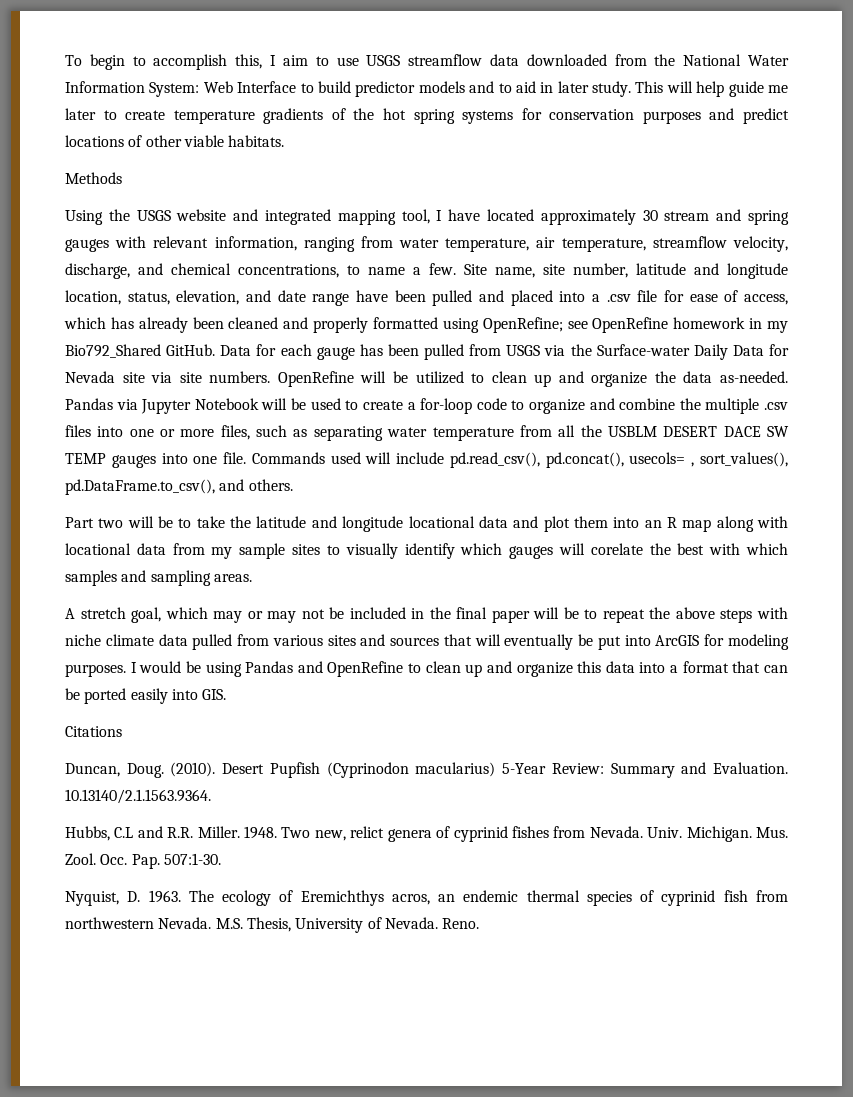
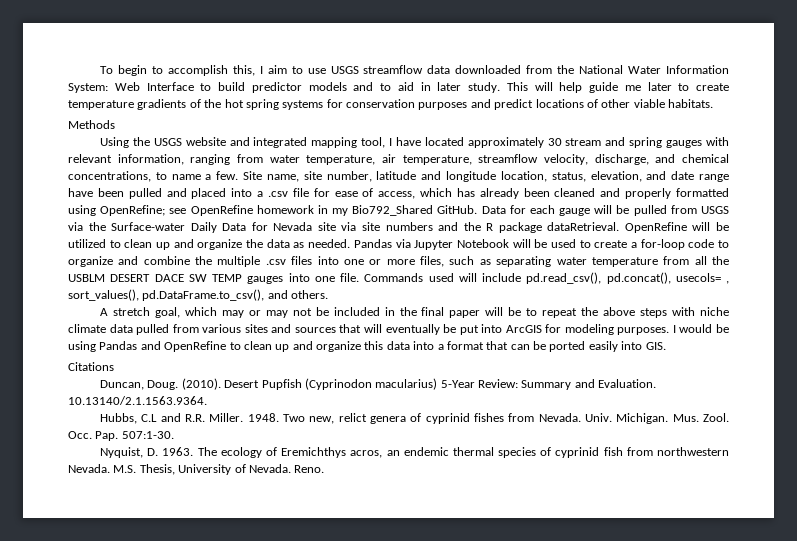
[359,344,419,356] has been -> [594,205,630,214] will be
[209,371,271,383] numbers. -> [385,222,620,233] numbers and the R package dataRetrieval.
[720,371,788,383] as-needed. -> [293,239,351,248] as needed.
[65,516,789,532] [65,543,788,559] [65,570,252,586] // Part two will be to take the latitude and longitude locational data and plot them into an R map along with locational data from my sample sites to visually identify which gauges will corelate the best with which samples and sampling areas. -> (329, 294) none

